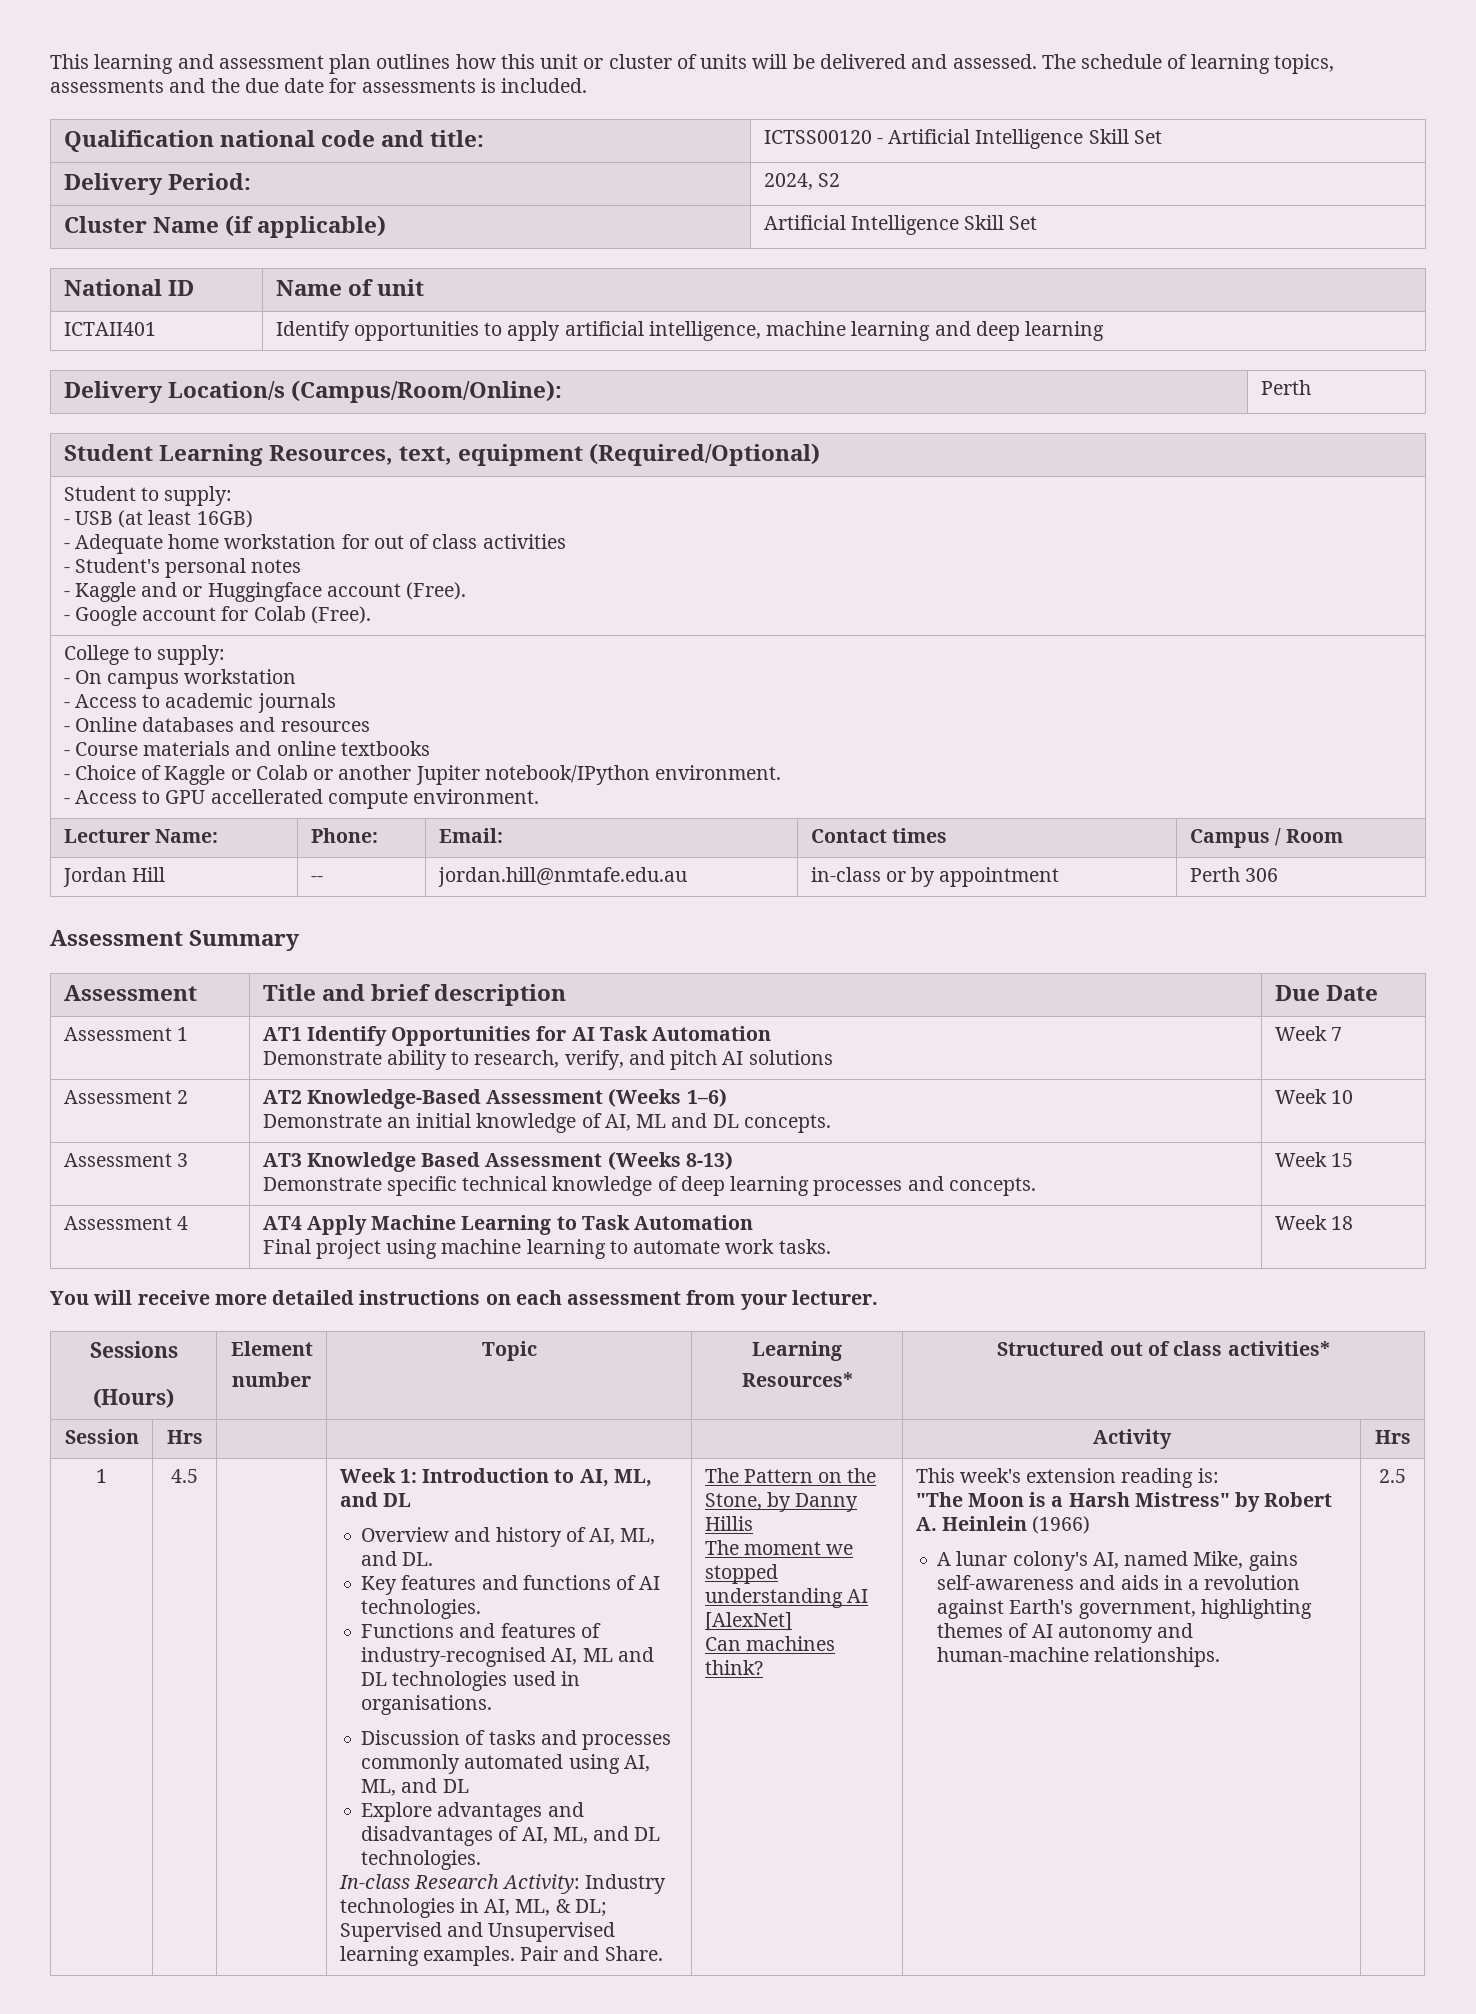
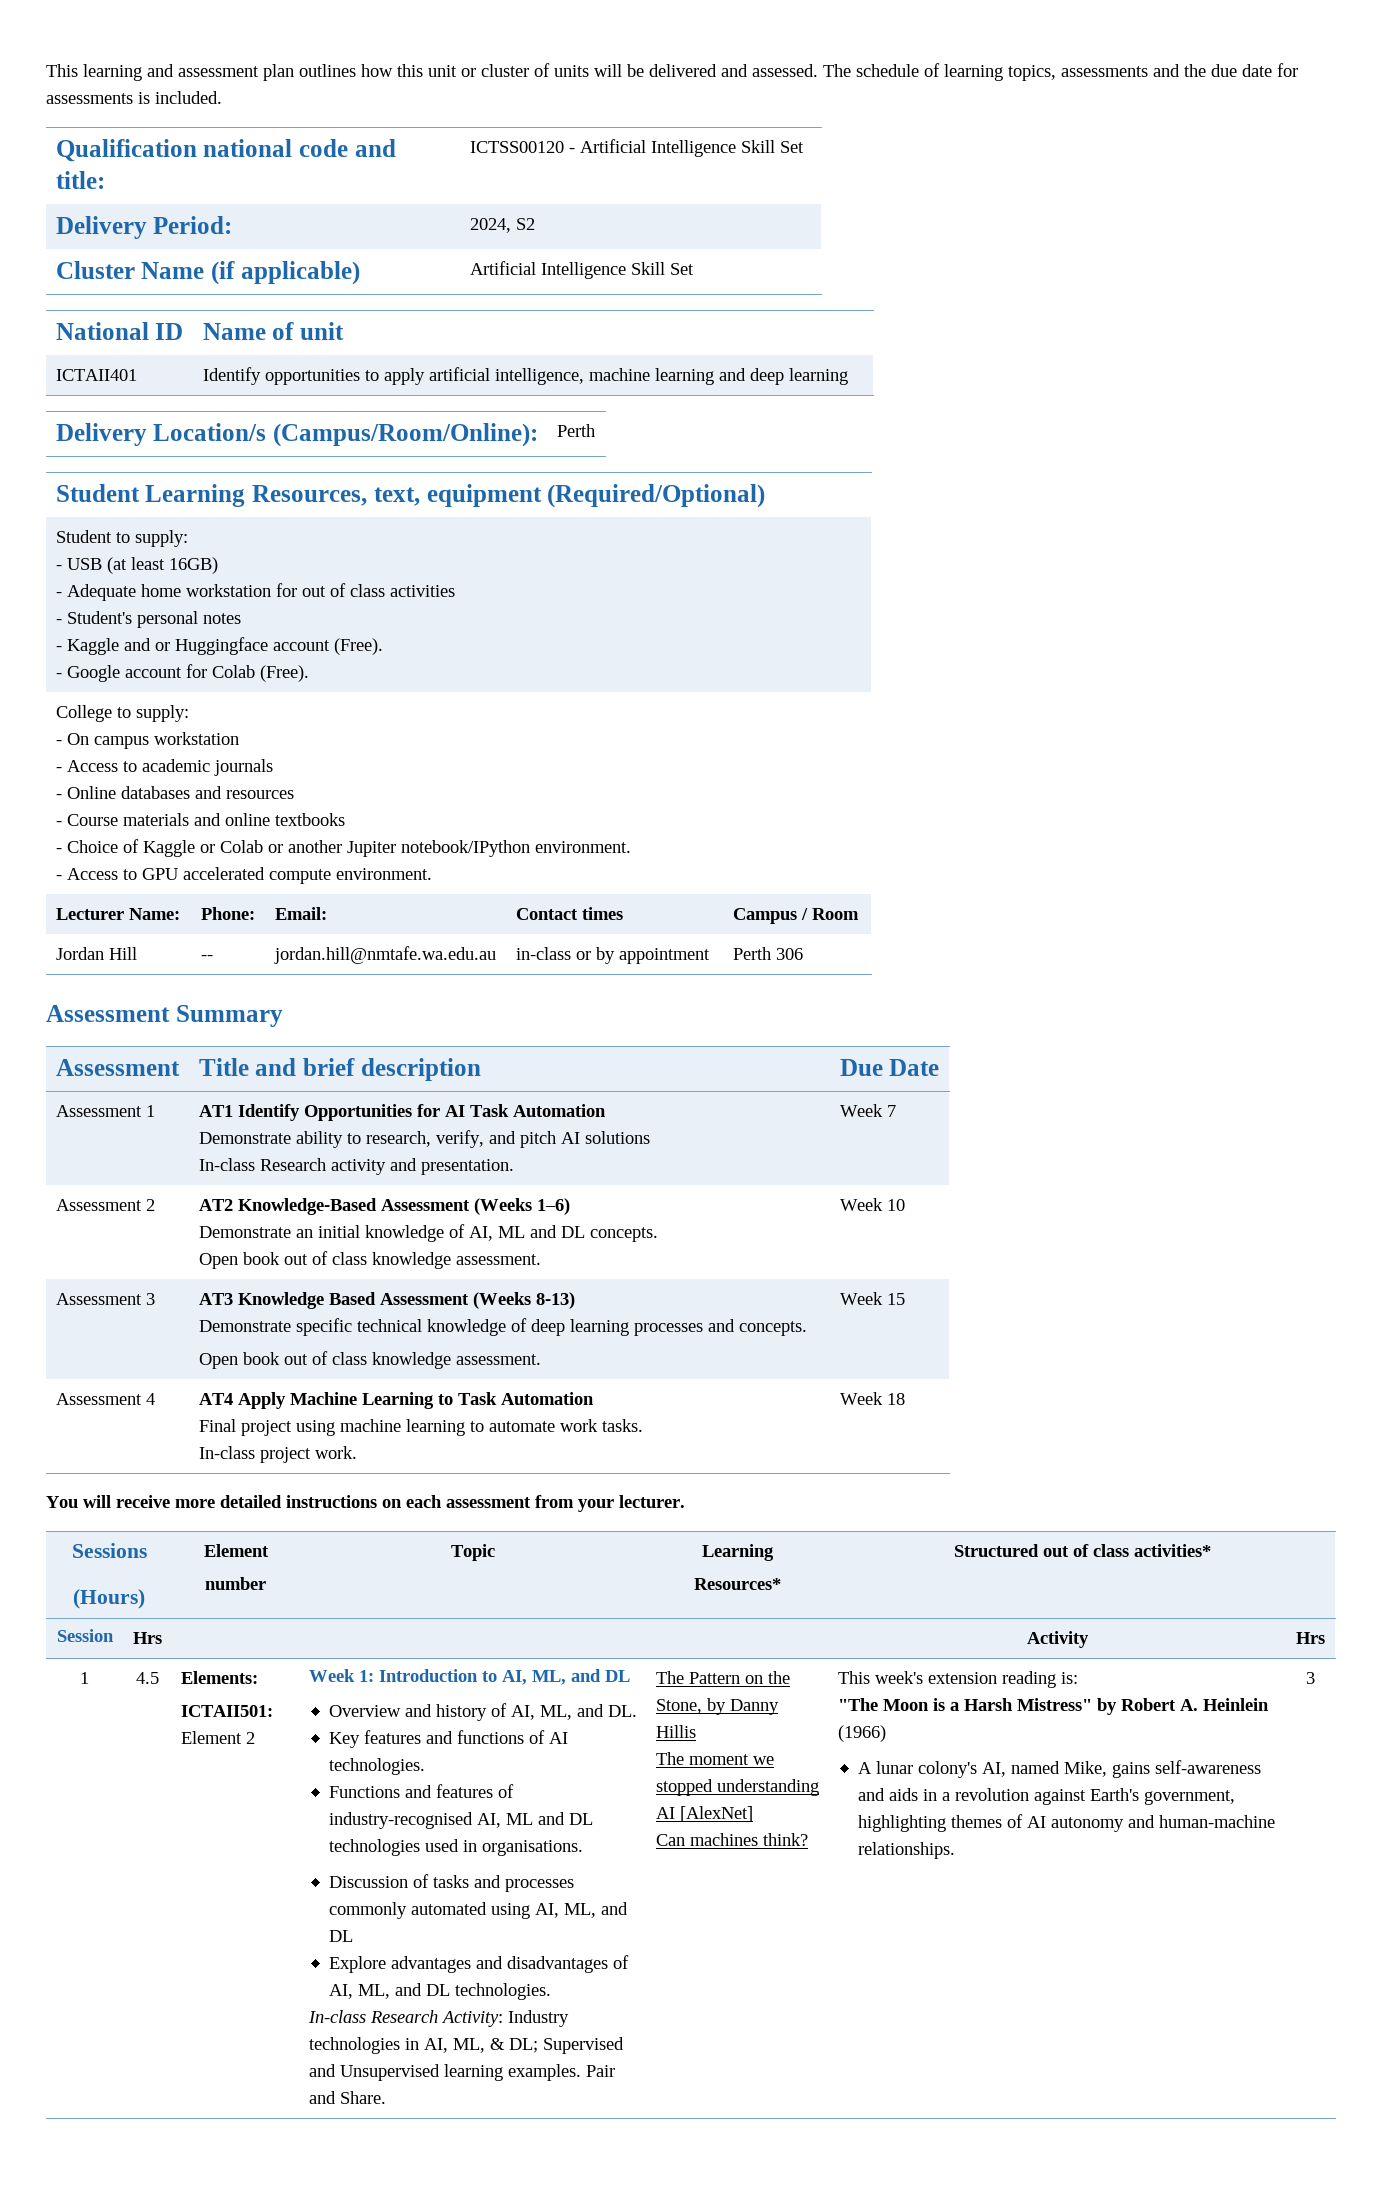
[210,789,323,804] accellerated -> [182,867,265,880] accelerated
[437,867,687,887] jordan.hill@nmtafe.edu.au -> [273,946,496,964] jordan.hill@nmtafe.wa.edu.au
(833, 1057) none -> [198,1158,514,1175] // In-class Research activity and presentation.
(831, 1123) none -> [198,1251,541,1269] // Open book out of class knowledge assessment.
(1036, 1186) none -> [198,1351,541,1369] // Open book out of class knowledge assessment.
(831, 1246) none -> [198,1446,357,1463] // In-class project work.
(198, 1476) none -> [180,1671,258,1684] [180,1705,273,1717] [180,1731,255,1744] Elements: // ICTAII501: Element 2
[1379,1469,1406,1483] 2.5 -> [1306,1672,1315,1684] 3

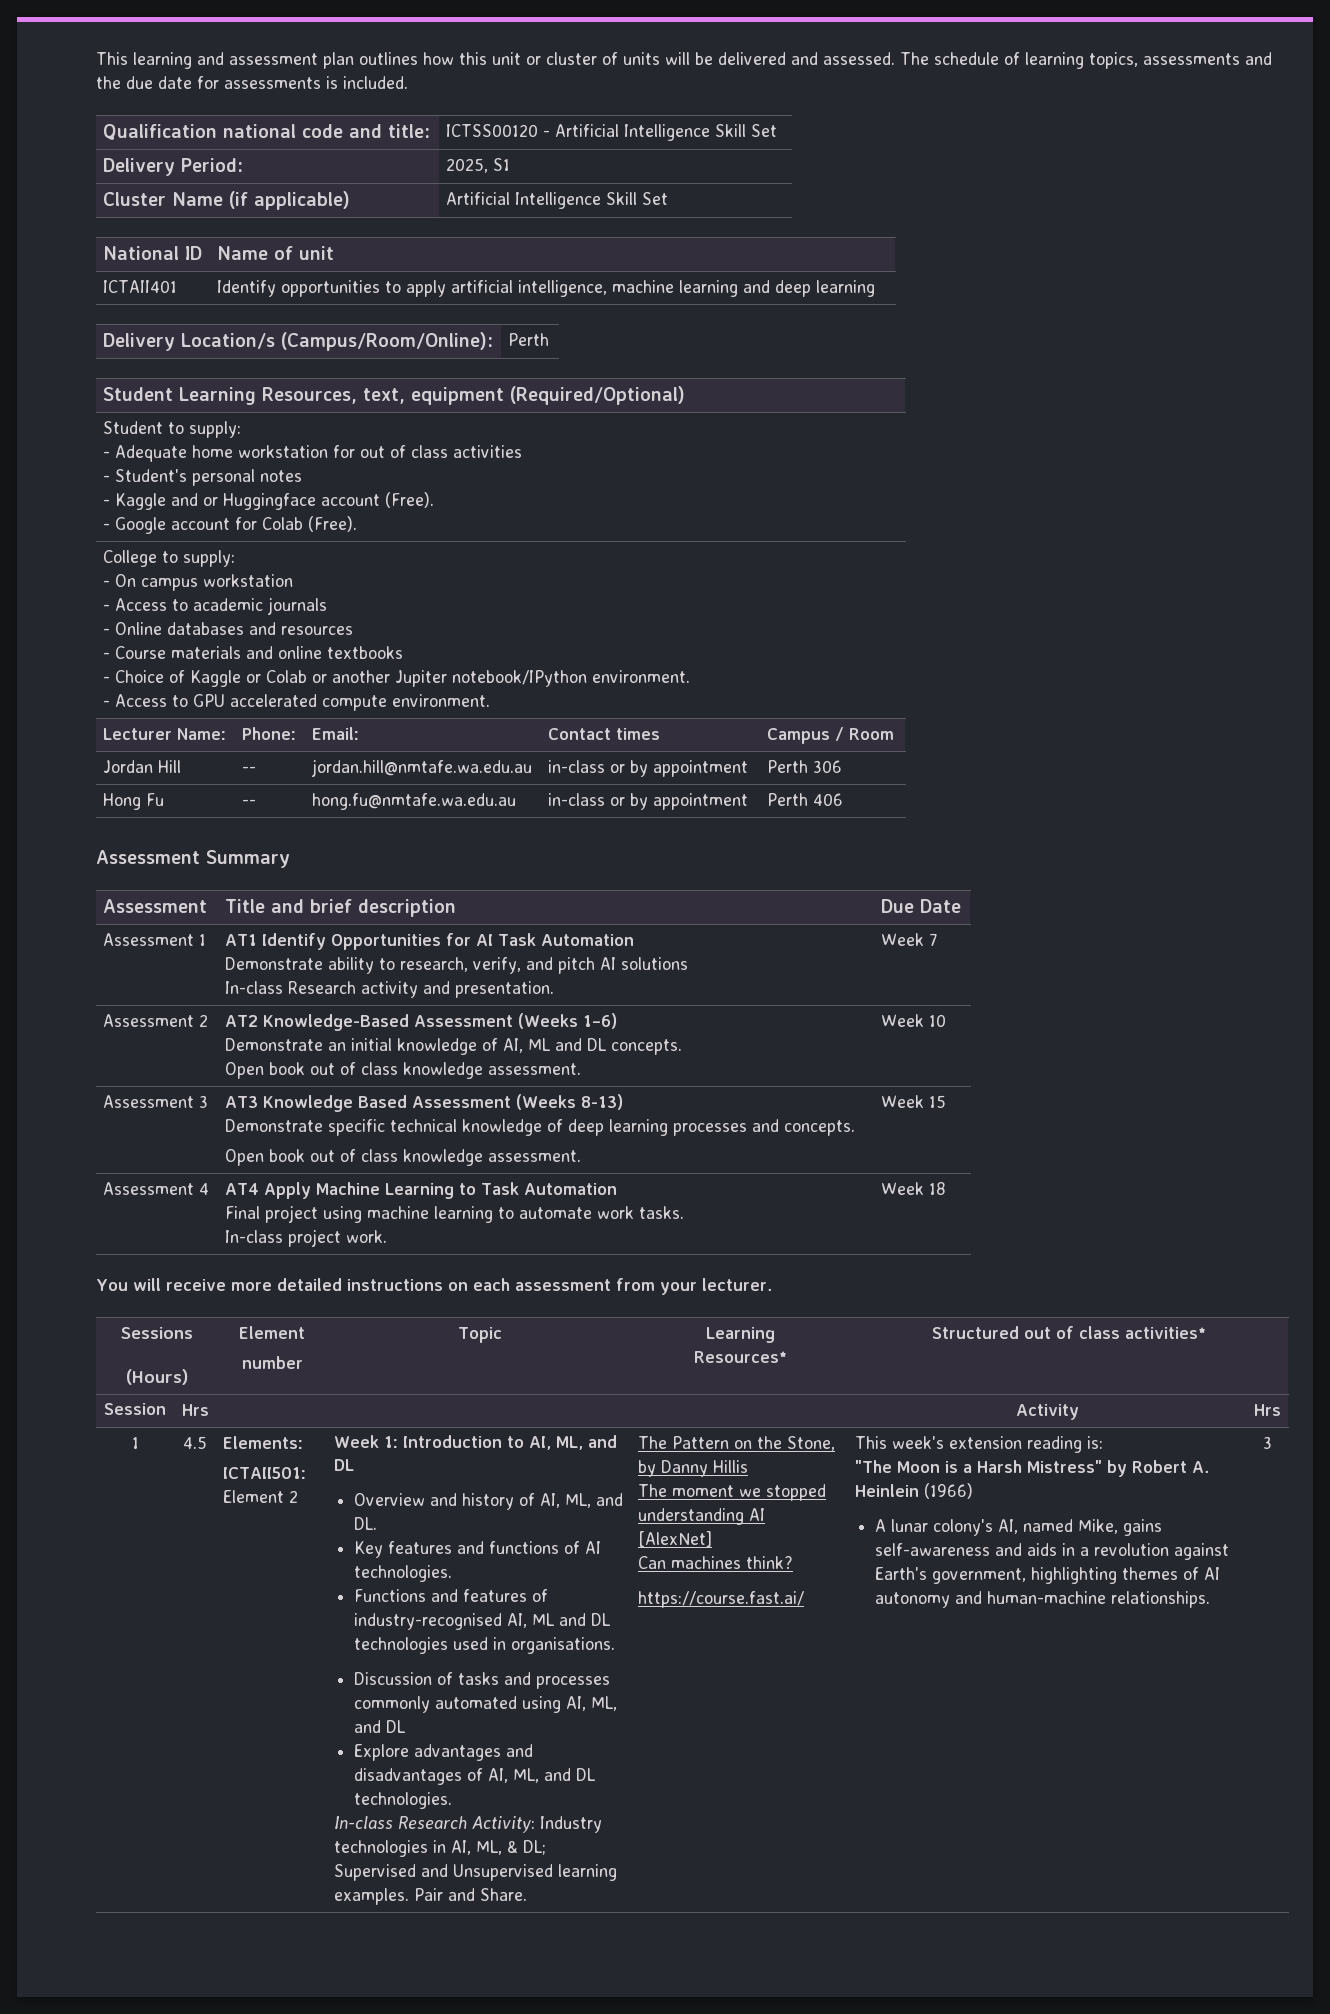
[469,218,535,233] 2024, S2 -> [446,158,511,173] 2025, S1
[55,557,218,574] // - USB (at least 16GB) -> (242, 429) none
(803, 954) none -> [103,793,165,810] [242,799,257,806] [312,793,517,810] [548,793,749,810] [767,793,844,806] // Hong Fu | -- | hong.fu@nmtafe.wa.edu.au | in-class or by appointment | Perth 406
(808, 1839) none -> [638,1591,805,1608] // https://course.fast.ai/

